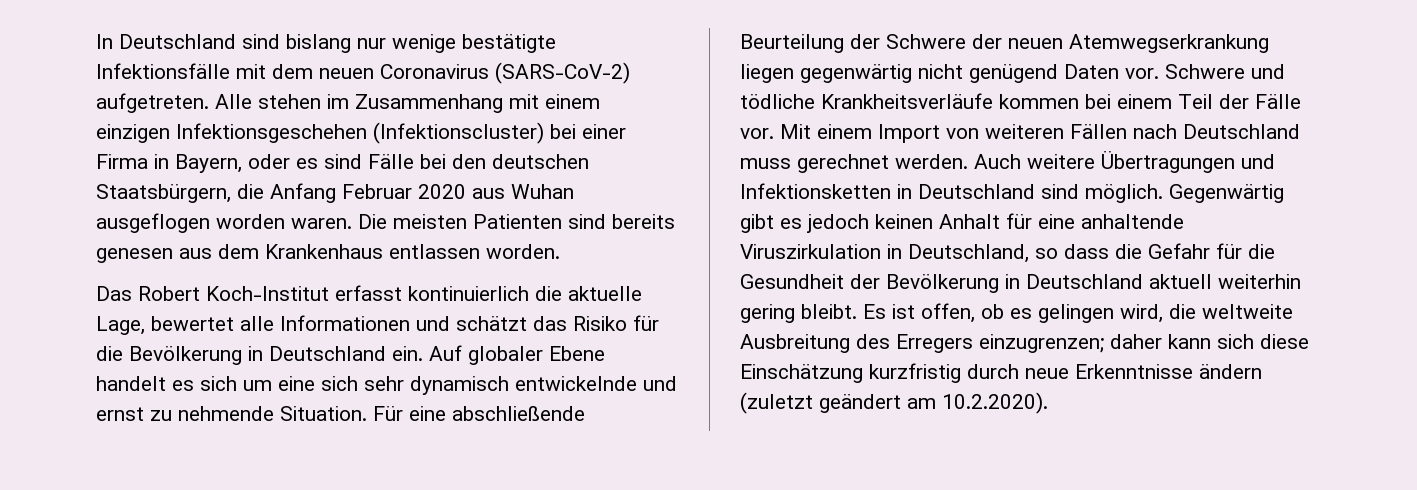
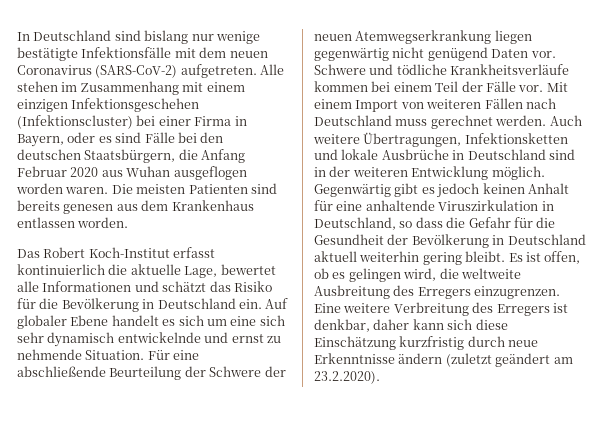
[1101,151,1275,173] [740,183,1079,199] Übertragungen und Infektionsketten in Deutschland sind -> [363,132,568,147] [314,149,575,160] [314,166,489,180] Übertragungen, Infektionsketten und lokale Ausbrüche in Deutschland sind in der weiteren Entwicklung
[979,334,1104,353] einzugrenzen; -> [474,286,561,299] [314,302,568,316] [314,319,370,332] einzugrenzen. Eine weitere Verbreitung des Erregers ist denkbar,
[942,392,1048,414] 10.2.2020). -> [314,371,380,384] 23.2.2020).

